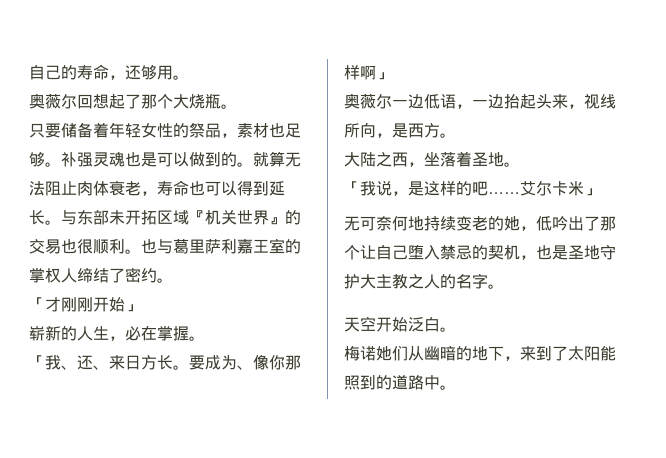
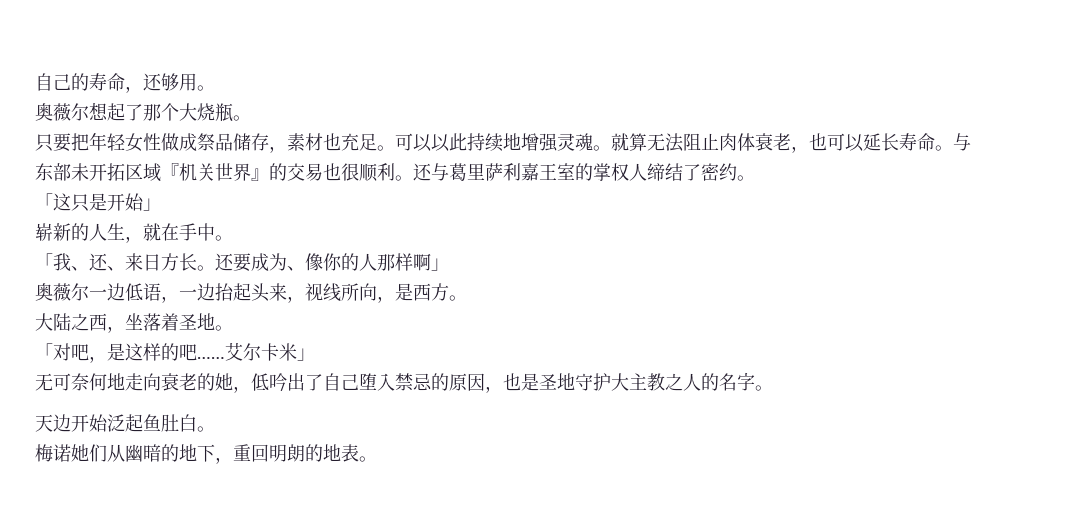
[77,94,93,109] 回 -> (89, 112) none
[61,122,109,138] 储备着 -> [71,133,89,151] 把
[173,123,301,138] [29,151,237,167] 的祭品，素材也足够。补强灵魂也是可以做到的 -> [161,133,593,153] 做成祭品储存，素材也充足。可以以此持续地增强灵魂
[157,180,285,196] [29,210,45,225] 寿命也可以得到延长 -> [809,133,935,152] 也可以延长寿命
[141,239,157,254] 也 -> [413,163,432,181] 还
[45,297,93,312] 才刚刚 -> [53,193,107,212] 这只是
[125,326,189,341] 必在掌握 -> [143,223,215,241] 就在手中
(189, 367) none -> [215,253,234,271] 还
(285, 362) none -> [341,253,377,271] 的人
[360,180,392,196] 我说 -> [53,343,89,361] 对吧
[424,216,472,231] 持续变 -> [125,373,179,391] 走向衰
[600,216,616,231] [344,245,376,260] 那个让 -> (323, 382) none
[488,245,520,260] 契机 -> [449,373,485,391] 原因
[360,316,424,332] 空开始泛 -> [53,414,179,432] 边开始泛起鱼肚
[520,346,616,361] [344,375,440,390] 来到了太阳能照到的道路中 -> [233,444,359,462] 重回明朗的地表

